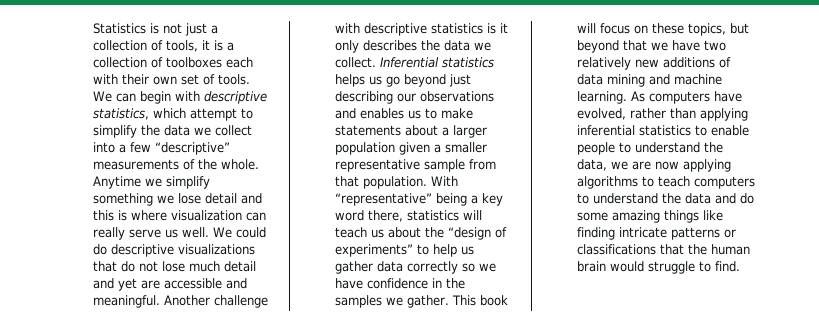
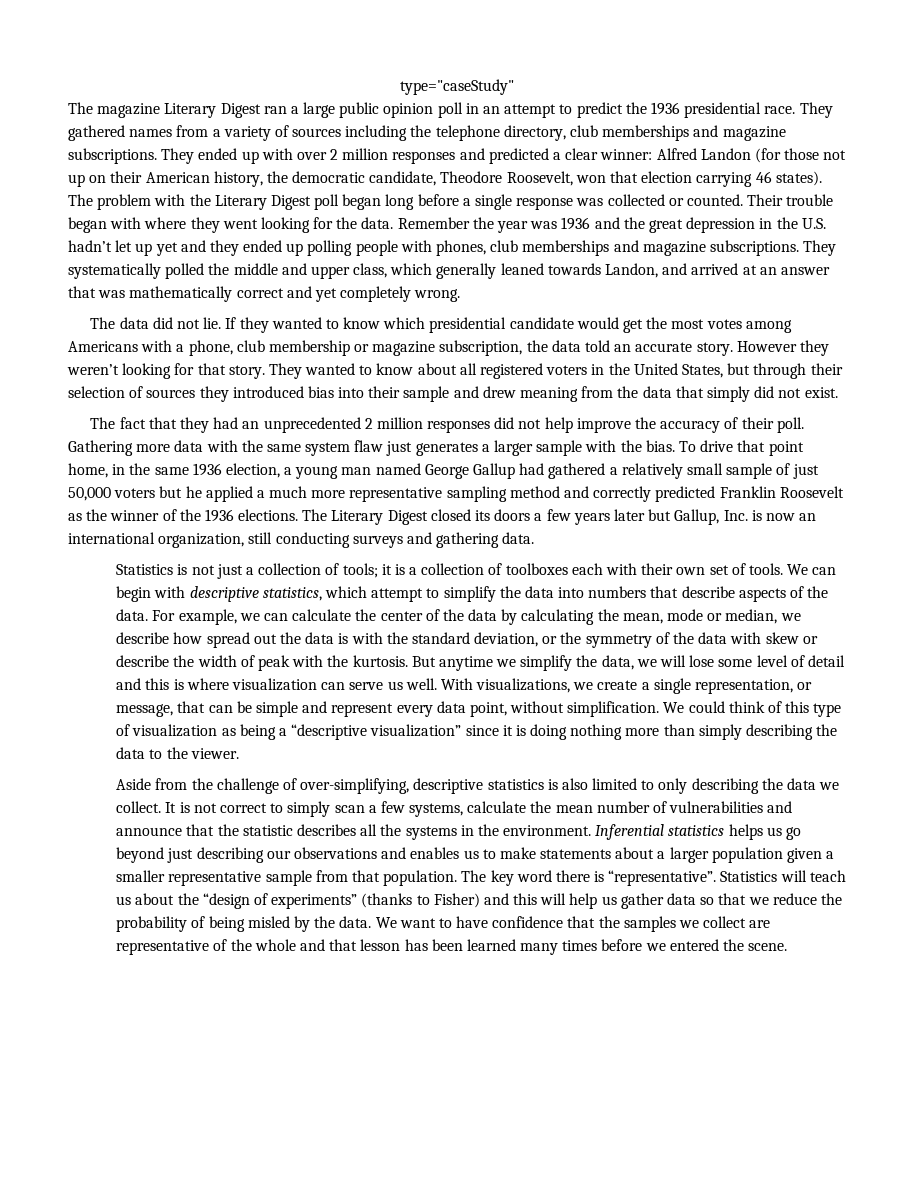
(93, 28) none -> [400,79,514,95] [68,102,833,118] [68,125,786,141] [68,148,847,164] [68,171,822,187] [68,194,834,210] [68,217,826,233] [68,240,837,256] [68,263,830,279] [68,286,461,302] [90,317,792,333] [68,340,829,356] [67,363,843,379] [68,386,838,402] [90,417,804,433] [68,440,804,456] [68,463,819,479] [68,486,844,502] [68,509,817,525] [68,532,535,548] type="caseStudy" // The magazine Literary Digest ran a large public opinion poll in an attempt to predict the 1936 presidential race. They gathered names from a variety of sources including the telephone directory, club memberships and magazine subscriptions. They ended up with over 2 million responses and predicted a clear winner: Alfred Landon (for those not up on their American history, the democratic candidate, Theodore Roosevelt, won that election carrying 46 states). The problem with the Literary Digest poll began long before a single response was collected or counted. Their trouble began with where they went looking for the data. Remember the year was 1936 and the great depression in the U.S. hadn’t let up yet and they ended up polling people with phones, club memberships and magazine subscriptions. They systematically polled the middle and upper class, which generally leaned towards Landon, and arrived at an answer that was mathematically correct and yet completely wrong. // The data did not lie. If they wanted to know which presidential candidate would get the most votes among Americans with a phone, club membership or magazine subscription, the data told an accurate story. However they weren’t looking for that story. They wanted to know about all registered voters in the United States, but through their selection of sources they introduced bias into their sample and drew meaning from the data that simply did not exist. // The fact that they had an unprecedented 2 million responses did not help improve the accuracy of their poll. Gathering more data with the same system flaw just generates a larger sample with the bias. To drive that point home, in the same 1936 election, a young man named George Gallup had gathered a relatively small sample of just 50,000 voters but he applied a much more representative sampling method and correctly predicted Franklin Roosevelt as the winner of the 1936 elections. The Literary Digest closed its doors a few years later but Gallup, Inc. is now an international organization, still conducting surveys and gathering data. //
[166,40,199,52] tools, -> [342,563,378,578] tools;
[194,125,253,136] [93,142,231,155] [93,159,260,170] [93,176,211,189] [93,193,202,206] we collect into a few “descriptive” measurements of the whole. Anytime we simplify something we lose -> [558,586,829,602] [116,609,801,625] [116,632,818,648] [116,655,805,671] into numbers that describe aspects of the data. For example, we can calculate the center of the data by calculating the mean, mode or median, we describe how spread out the data is with the standard deviation, or the symmetry of the data with skew or describe the width of peak with the kurtosis. But anytime we simplify the data, we will lose some level of
[93,227,126,240] really -> (346, 686) none
[213,227,267,238] [93,244,256,257] [93,261,257,272] [93,278,248,291] [93,295,269,308] [335,23,509,36] [335,40,492,53] [335,57,377,68] We could do descriptive visualizations that do not lose much detail and yet are accessible and meaningful. Another challenge with descriptive statistics is it only describes the data we collect. -> [440,678,813,694] [116,701,842,717] [116,724,838,740] [116,747,239,759] [116,778,840,794] [116,801,793,817] [116,824,592,840] With visualizations, we create a single representation, or message, that can be simple and represent every data point, without simplification. We could think of this type of visualization as being a “descriptive visualization” since it is doing nothing more than simply describing the data to the viewer. // Aside from the challenge of over-simplifying, descriptive statistics is also limited to only describing the data we collect. It is not correct to simply scan a few systems, calculate the mean number of vulnerabilities and announce that the statistic describes all the systems in the environment.
[431,176,459,186] [335,193,504,206] [335,210,460,222] With “representative” being a key word there, statistics -> [461,870,778,886] The key word there is “representative”. Statistics
[417,244,475,257] [335,261,497,274] to help us gather data correctly so we -> [361,893,842,909] [116,916,452,932] (thanks to Fisher) and this will help us gather data so that we reduce the probability of being misled by the data. We want to
[432,278,443,288] in -> [567,916,596,928] that
[407,295,509,308] [577,23,750,36] [577,40,727,53] [577,57,732,70] [577,74,723,87] [577,91,743,104] [577,108,749,121] [577,125,750,136] [577,142,724,155] [577,159,732,172] [577,176,756,189] [577,193,755,204] [577,210,724,223] [577,227,737,240] [577,244,751,255] [577,261,741,274] gather. This book will focus on these topics, but beyond that we have two relatively new additions of data mining and machine learning. As computers have evolved, rather than applying inferential statistics to enable people to understand the data, we are now applying algorithms to teach computers to understand the data and do some amazing things like finding intricate patterns or classifications that the human brain would struggle to find. -> [703,916,771,928] [116,939,788,955] collect are representative of the whole and that lesson has been learned many times before we entered the scene.

